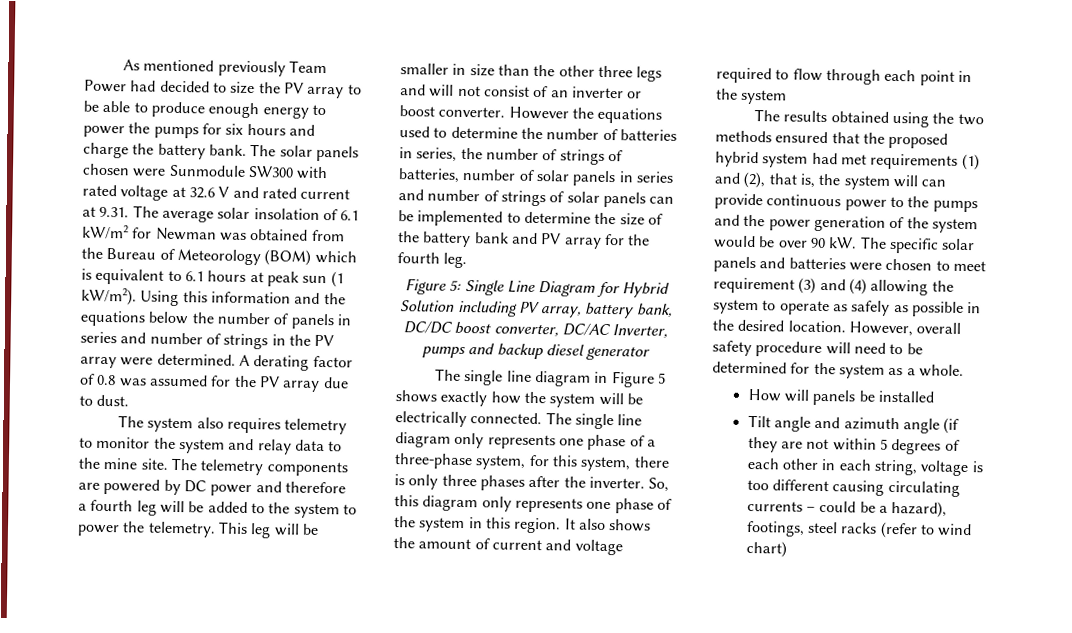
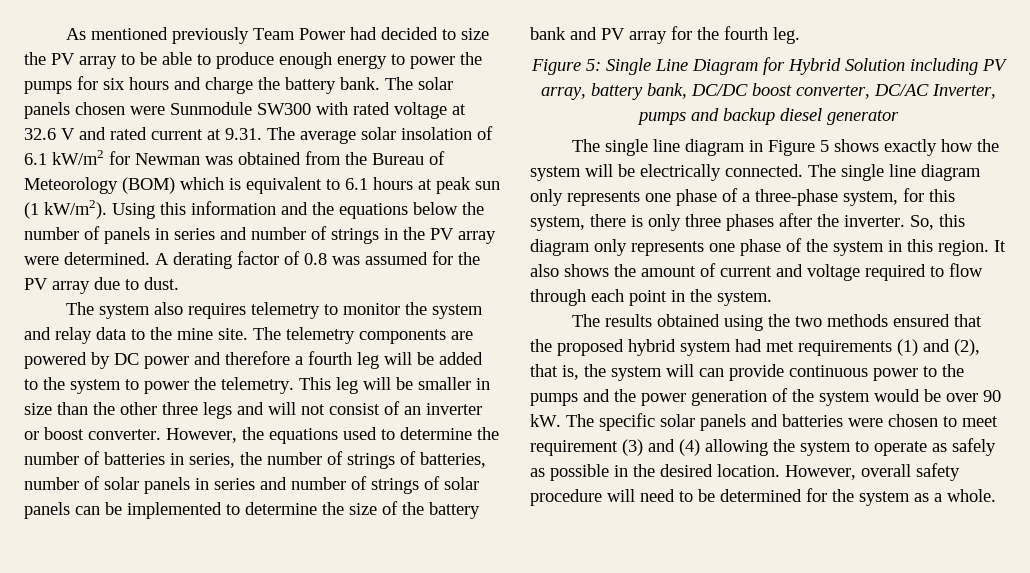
[508,106,569,120] However -> [166,428,237,443] However,
[740,89,788,105] system -> [717,291,772,306] system.
[747,388,934,406] [747,414,960,434] [747,436,960,455] [746,457,984,477] [746,479,960,497] [746,500,948,518] [745,520,973,539] [745,540,787,558] // How will panels be installed // Tilt angle and azimuth angle (if they are not within 5 degrees of each other in each string, voltage is too different causing circulating currents – could be a hazard), footings, steel racks (refer to wind chart) -> (996, 495) none

